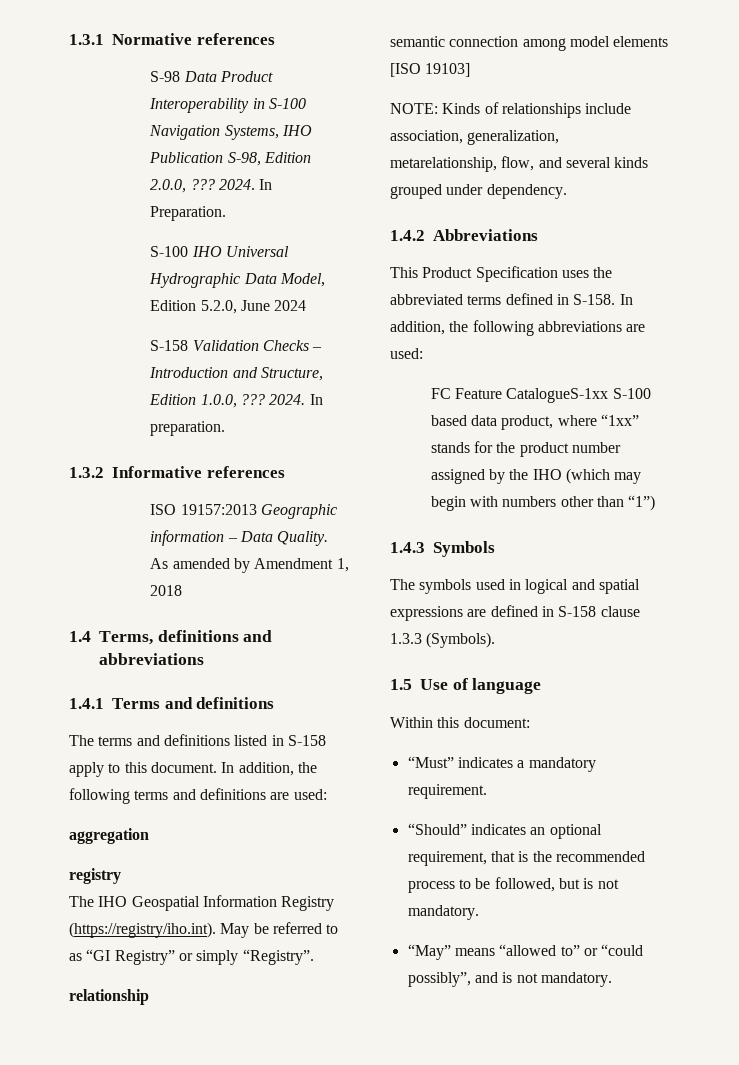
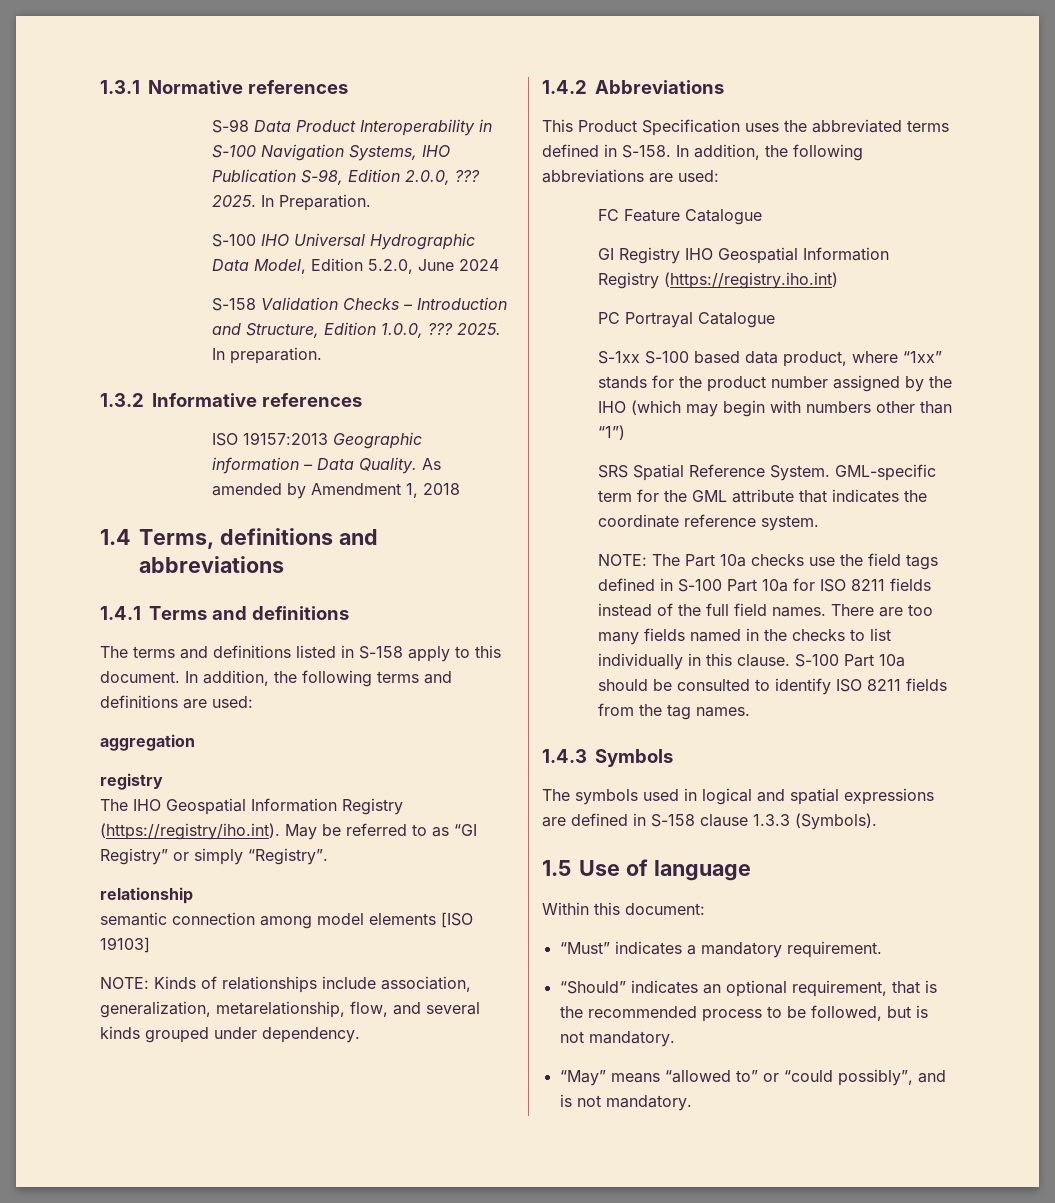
[218,179,255,190] 2024. -> [212,195,257,207] 2025.
[269,394,306,405] 2024. -> [457,323,502,335] 2025.
[506,388,609,403] CatalogueS-1xx -> [685,209,763,225] [598,247,890,264] [598,272,839,289] [598,312,776,328] [598,351,641,364] Catalogue // GI Registry IHO Geospatial Information Registry (https://registry.iho.int) // PC Portrayal Catalogue // S-1xx
(656, 503) none -> [598,464,937,481] [598,489,928,503] [598,514,820,531] [598,553,939,570] [598,578,932,592] [598,603,934,617] [598,628,892,645] [598,653,906,670] [598,678,948,695] [598,703,751,720] // SRS Spatial Reference System. GML-specific term for the GML attribute that indicates the coordinate reference system. // NOTE: The Part 10a checks use the field tags defined in S-100 Part 10a for ISO 8211 fields instead of the full field names. There are too many fields named in the checks to list individually in this clause. S-100 Part 10a should be consulted to identify ISO 8211 fields from the tag names.

